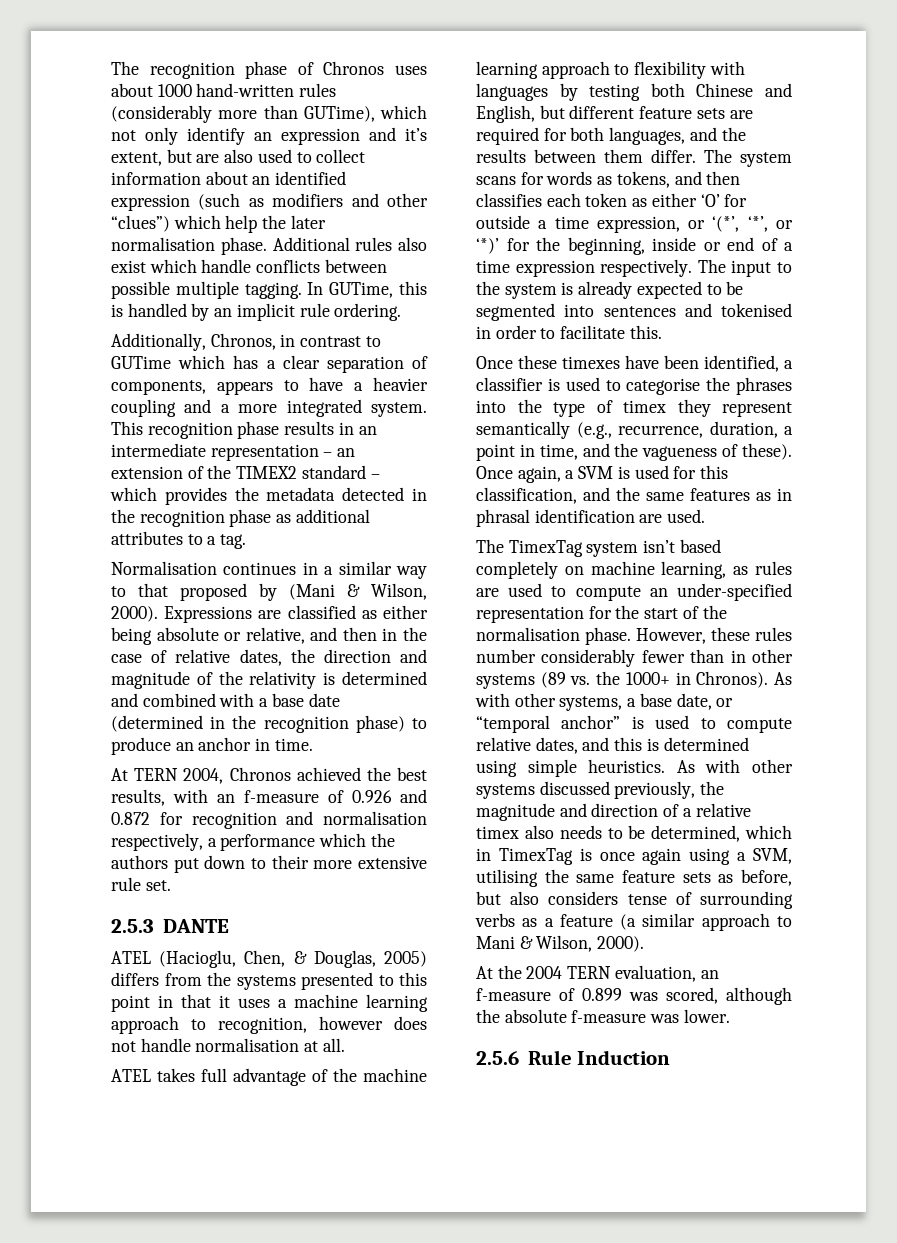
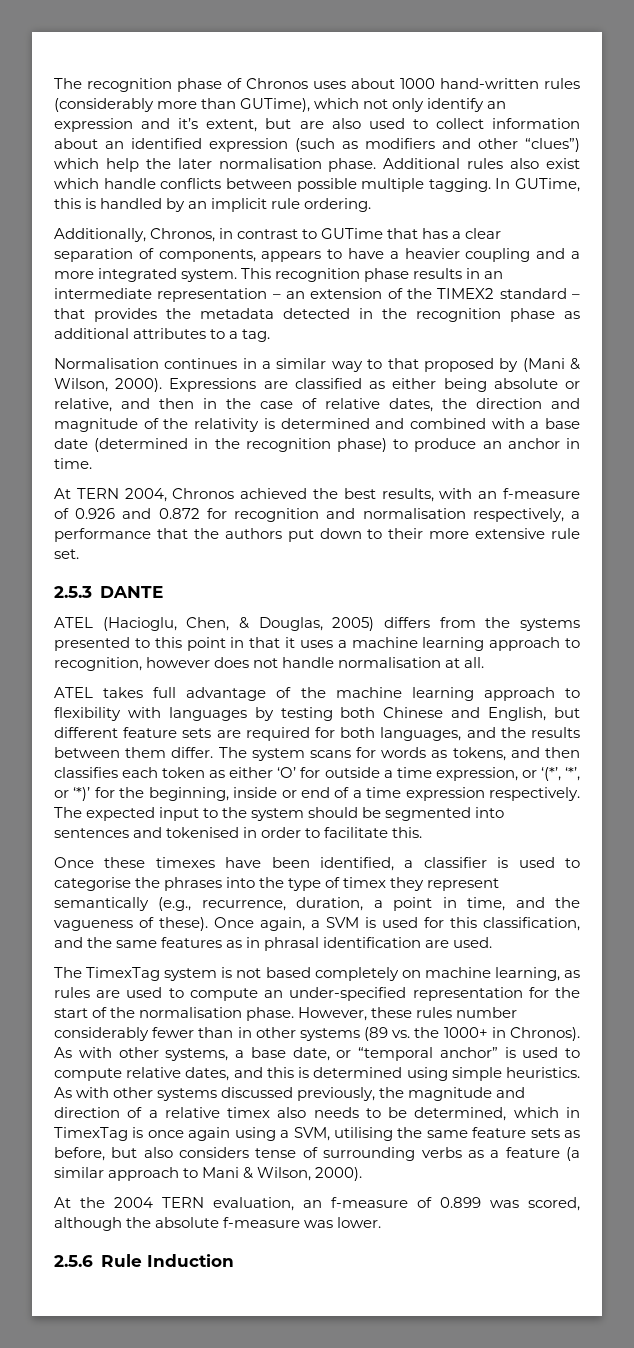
[178,355,226,369] which -> [387,228,419,239] that
[110,487,157,501] which -> [54,308,85,319] that
[319,833,367,847] which -> [156,528,188,539] that
(726, 266) none -> [86,807,156,821] expected
[561,281,722,299] is already expected to -> [308,807,359,818] should
[643,540,676,553] isn’t -> [221,967,262,978] is not

